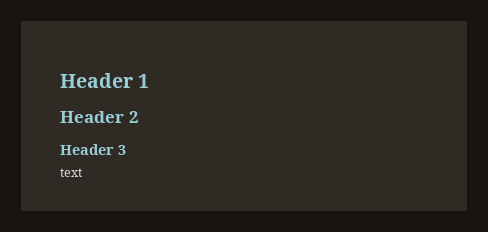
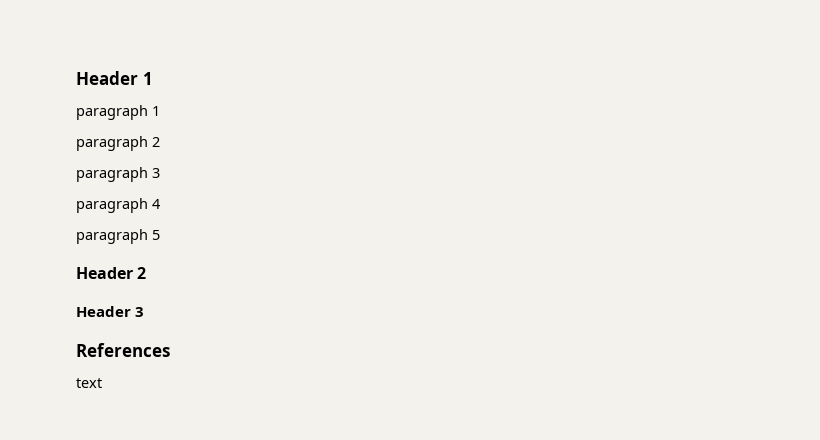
(150, 81) none -> [76,105,160,120] [76,136,160,151] [76,167,160,182] [76,198,160,213] [76,229,160,244] // paragraph 1 // paragraph 2 // paragraph 3 // paragraph 4 // paragraph 5
(126, 150) none -> [76,343,170,357] // References

